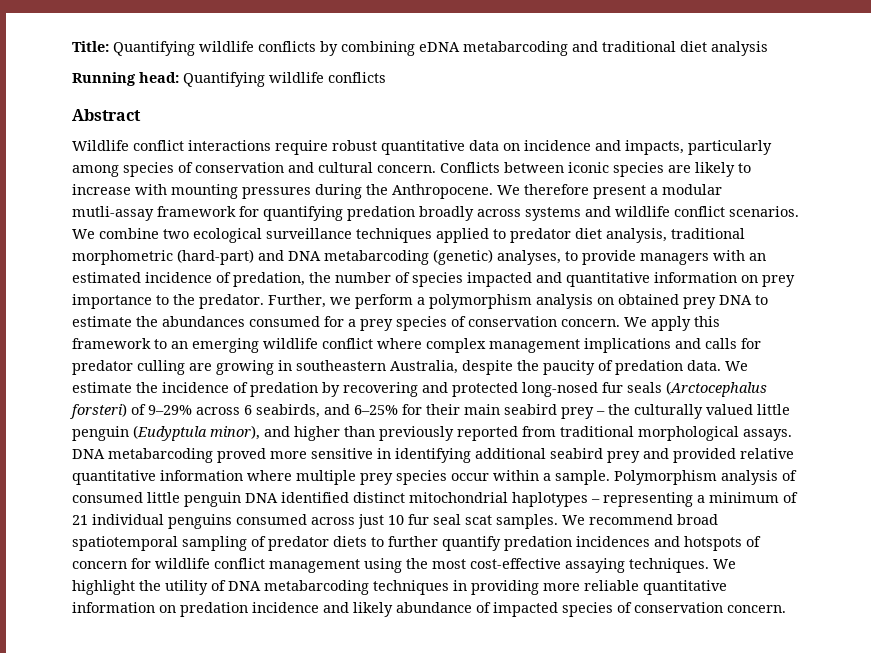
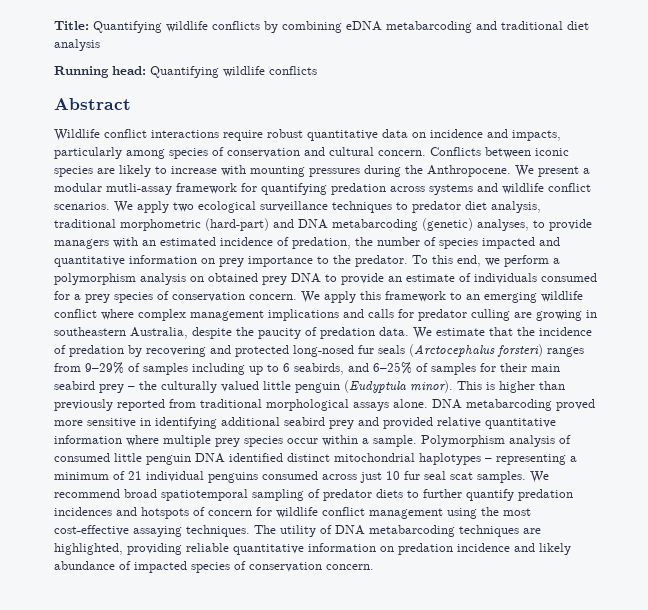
[524,184,589,195] therefore -> (534, 171) none
[419,206,474,221] broadly -> (386, 189) none
[99,228,159,239] combine -> [137,201,169,213] apply
[436,228,489,243] applied -> (392, 207) none
[268,294,326,308] Further, -> [412,255,481,267] To this end,
[72,316,245,327] estimate the abundances -> [341,273,537,285] provide an estimate of individuals
(132, 387) none -> [489,327,513,336] that
[131,404,240,415] of 9–29% across -> [547,347,584,357] [54,362,279,375] ranges from 9–29% of samples including up to
(398, 410) none -> [416,363,476,375] of samples
[210,425,290,440] minor), and -> [410,380,495,393] minor). This is
[743,429,792,441] assays. -> [353,399,428,411] assays alone.
[713,559,736,569] [72,580,161,595] We highlight the -> [254,525,276,534] The
[453,580,580,595] in providing more -> [523,528,541,534] [54,543,182,555] are highlighted, providing

